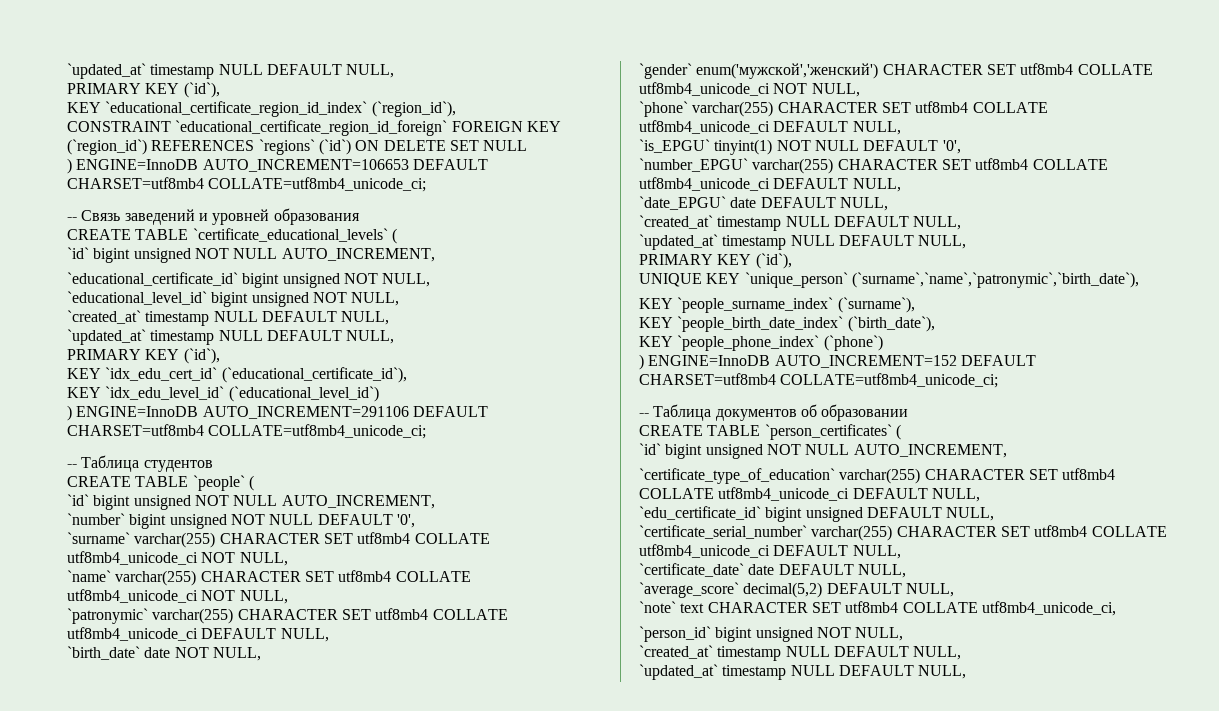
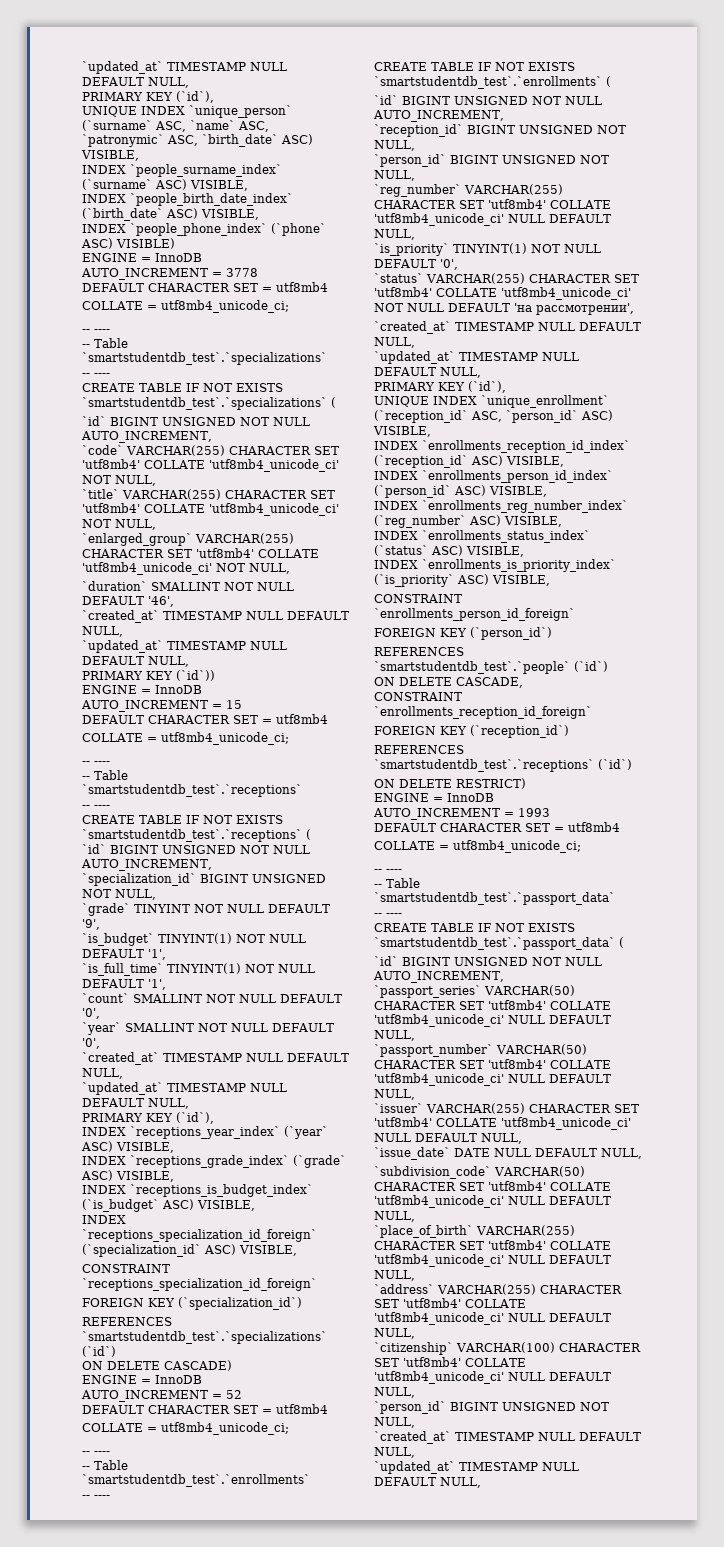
[67,63,395,79] [67,82,220,98] [67,101,456,117] [67,120,561,136] [67,139,528,155] [67,158,488,174] [67,177,427,192] [67,208,360,225] [67,228,397,244] [67,247,435,263] [67,272,431,288] [67,291,400,307] [67,310,390,326] [67,329,395,345] [67,348,220,364] [67,367,407,383] [67,386,379,402] [67,405,488,421] [67,424,427,439] [67,455,213,472] [67,475,254,491] [67,494,435,510] [67,513,415,529] [67,532,490,548] [67,551,288,566] [67,570,471,586] [67,589,288,604] [67,608,508,624] [67,627,329,642] [67,646,261,661] [639,63,1153,79] [639,82,860,97] [639,101,1048,117] [639,120,901,135] [639,139,961,155] [639,158,1108,174] [639,177,901,192] [639,196,888,211] [639,215,962,231] [639,234,967,250] [639,253,792,269] [639,272,1139,288] [639,297,915,313] [639,316,935,332] [639,335,883,351] [639,354,1036,370] [639,373,999,388] [639,404,909,421] [639,424,901,440] [639,443,1007,459] [639,468,1116,484] [639,487,980,502] [639,506,995,522] [639,525,1167,541] [639,544,901,559] [639,563,906,578] [639,582,954,598] [639,601,1116,616] [639,626,904,642] [639,645,962,661] [639,664,967,680] `updated_at` timestamp NULL DEFAULT NULL, // PRIMARY KEY (`id`), // KEY `educational_certificate_region_id_index` (`region_id`), // CONSTRAINT `educational_certificate_region_id_foreign` FOREIGN KEY (`region_id`) REFERENCES `regions` (`id`) ON DELETE SET NULL // ) ENGINE=InnoDB AUTO_INCREMENT=106653 DEFAULT CHARSET=utf8mb4 COLLATE=utf8mb4_unicode_ci; // -- Связь заведений и уровней образования // CREATE TABLE `certificate_educational_levels` ( // `id` bigint unsigned NOT NULL AUTO_INCREMENT, // `educational_certificate_id` bigint unsigned NOT NULL, // `educational_level_id` bigint unsigned NOT NULL, // `created_at` timestamp NULL DEFAULT NULL, // `updated_at` timestamp NULL DEFAULT NULL, // PRIMARY KEY (`id`), // KEY `idx_edu_cert_id` (`educational_certificate_id`), // KEY `idx_edu_level_id` (`educational_level_id`) // ) ENGINE=InnoDB AUTO_INCREMENT=291106 DEFAULT CHARSET=utf8mb4 COLLATE=utf8mb4_unicode_ci; // -- Таблица студентов // CREATE TABLE `people` ( // `id` bigint unsigned NOT NULL AUTO_INCREMENT, // `number` bigint unsigned NOT NULL DEFAULT '0', // `surname` varchar(255) CHARACTER SET utf8mb4 COLLATE utf8mb4_unicode_ci NOT NULL, // `name` varchar(255) CHARACTER SET utf8mb4 COLLATE utf8mb4_unicode_ci NOT NULL, // `patronymic` varchar(255) CHARACTER SET utf8mb4 COLLATE utf8mb4_unicode_ci DEFAULT NULL, // `birth_date` date NOT NULL, // `gender` enum('мужской','женский') CHARACTER SET utf8mb4 COLLATE utf8mb4_unicode_ci NOT NULL, // `phone` varchar(255) CHARACTER SET utf8mb4 COLLATE utf8mb4_unicode_ci DEFAULT NULL, // `is_EPGU` tinyint(1) NOT NULL DEFAULT '0', // `number_EPGU` varchar(255) CHARACTER SET utf8mb4 COLLATE utf8mb4_unicode_ci DEFAULT NULL, // `date_EPGU` date DEFAULT NULL, // `created_at` timestamp NULL DEFAULT NULL, // `updated_at` timestamp NULL DEFAULT NULL, // PRIMARY KEY (`id`), // UNIQUE KEY `unique_person` (`surname`,`name`,`patronymic`,`birth_date`), // KEY `people_surname_index` (`surname`), // KEY `people_birth_date_index` (`birth_date`), // KEY `people_phone_index` (`phone`) // ) ENGINE=InnoDB AUTO_INCREMENT=152 DEFAULT CHARSET=utf8mb4 COLLATE=utf8mb4_unicode_ci; // -- Таблица документов об образовании // CREATE TABLE `person_certificates` ( // `id` bigint unsigned NOT NULL AUTO_INCREMENT, // `certificate_type_of_education` varchar(255) CHARACTER SET utf8mb4 COLLATE utf8mb4_unicode_ci DEFAULT NULL, // `edu_certificate_id` bigint unsigned DEFAULT NULL, // `certificate_serial_number` varchar(255) CHARACTER SET utf8mb4 COLLATE utf8mb4_unicode_ci DEFAULT NULL, // `certificate_date` date DEFAULT NULL, // `average_score` decimal(5,2) DEFAULT NULL, // `note` text CHARACTER SET utf8mb4 COLLATE utf8mb4_unicode_ci, // `person_id` bigint unsigned NOT NULL, // `created_at` timestamp NULL DEFAULT NULL, // `updated_at` timestamp NULL DEFAULT NULL, -> [82,61,287,74] [82,77,189,88] [82,91,214,103] [82,105,292,118] [82,120,269,132] [82,134,313,147] [81,150,139,161] [82,164,282,177] [82,179,248,191] [82,193,293,206] [82,208,259,221] [82,223,326,236] [81,238,175,249] [82,253,202,262] [81,268,258,280] [82,282,328,292] [82,300,289,313] [82,329,110,333] [82,338,128,348] [82,352,327,365] [82,373,110,377] [82,383,283,392] [82,397,336,410] [82,416,310,426] [81,431,212,443] [82,445,339,456] [82,459,339,472] [82,475,156,486] [82,489,335,500] [82,503,339,516] [82,519,156,530] [82,533,294,546] [82,548,319,558] [82,562,290,575] [82,581,294,591] [82,596,174,607] [82,610,349,623] [82,626,123,637] [82,640,287,653] [82,656,189,667] [82,670,215,681] [82,685,202,694] [81,700,242,712] [82,714,328,724] [82,732,289,745] [82,761,110,765] [82,770,128,780] [82,784,302,797] [82,805,110,809] [82,815,283,824] [82,829,311,842] [82,844,310,854] [81,859,212,871] [82,873,326,886] [82,889,156,900] [82,903,330,916] [82,919,100,930] [82,933,306,946] [82,949,166,960] [82,963,315,976] [82,979,166,990] [82,993,342,1003] [82,1008,100,1019] [82,1022,334,1035] [82,1038,100,1049] [82,1052,349,1065] [82,1068,123,1079] [82,1082,287,1095] [82,1098,189,1109] [82,1112,214,1124] [82,1126,328,1139] [81,1141,174,1153] [82,1155,346,1168] [81,1170,174,1182] [82,1184,313,1197] [82,1199,255,1212] [82,1215,126,1224] [82,1229,317,1242] [82,1244,297,1257] [82,1264,170,1273] [82,1278,317,1291] [82,1297,302,1310] [82,1317,172,1326] [82,1331,327,1344] [82,1346,116,1357] [82,1360,232,1371] [82,1375,202,1384] [81,1390,242,1402] [82,1404,328,1414] [82,1422,289,1435] [82,1451,110,1455] [82,1460,128,1470] [82,1474,310,1487] [82,1495,110,1499] [374,62,575,71] [374,76,611,89] [374,95,602,105] [373,110,504,122] [374,124,626,137] [374,140,415,151] [374,154,609,167] [374,170,415,181] [374,184,563,197] [374,199,611,209] [374,213,611,226] [374,229,415,240] [374,243,601,256] [374,259,458,270] [374,273,639,284] [374,287,631,300] [374,303,634,315] [374,321,641,334] [374,337,415,348] [374,351,579,364] [374,367,481,378] [374,381,506,393] [374,395,609,408] [374,410,613,423] [373,426,431,437] [374,440,630,453] [374,455,564,468] [374,470,613,483] [374,485,547,498] [374,500,628,513] [374,515,562,528] [374,530,590,543] [374,545,524,557] [374,559,616,572] [374,574,550,587] [374,594,462,603] [374,608,575,621] [374,627,552,640] [374,647,464,656] [374,661,608,674] [374,677,523,688] [374,692,462,701] [374,706,592,719] [374,725,569,738] [374,745,464,754] [374,759,632,772] [374,778,526,789] [374,793,494,802] [373,808,550,820] [374,822,620,832] [374,840,581,853] [374,869,402,873] [374,878,420,888] [374,892,615,905] [374,913,402,917] [374,923,575,932] [374,937,624,950] [374,956,602,966] [373,971,504,983] [374,985,575,998] [374,1000,611,1010] [374,1014,611,1027] [374,1030,415,1041] [374,1044,587,1057] [374,1059,611,1069] [374,1073,611,1086] [374,1089,415,1100] [374,1103,639,1114] [374,1117,631,1130] [374,1133,522,1144] [374,1147,642,1160] [374,1166,585,1179] [374,1181,611,1191] [374,1195,611,1208] [374,1211,415,1222] [374,1225,575,1238] [374,1240,611,1250] [374,1254,611,1267] [374,1270,415,1281] [374,1284,622,1295] [374,1298,526,1308] [374,1312,611,1325] [374,1328,415,1339] [374,1342,641,1355] [374,1357,526,1367] [374,1371,611,1384] [374,1387,415,1398] [374,1401,609,1414] [374,1417,415,1428] [374,1431,641,1444] [374,1447,415,1458] [374,1461,579,1474] [374,1477,481,1488] `updated_at` TIMESTAMP NULL DEFAULT NULL, // PRIMARY KEY (`id`), // UNIQUE INDEX `unique_person` (`surname` ASC, `name` ASC, `patronymic` ASC, `birth_date` ASC) VISIBLE, // INDEX `people_surname_index` (`surname` ASC) VISIBLE, // INDEX `people_birth_date_index` (`birth_date` ASC) VISIBLE, // INDEX `people_phone_index` (`phone` ASC) VISIBLE) // ENGINE = InnoDB // AUTO_INCREMENT = 3778 // DEFAULT CHARACTER SET = utf8mb4 // COLLATE = utf8mb4_unicode_ci; // -- ---- // -- Table `smartstudentdb_test`.`specializations` // -- ---- // CREATE TABLE IF NOT EXISTS `smartstudentdb_test`.`specializations` ( // `id` BIGINT UNSIGNED NOT NULL AUTO_INCREMENT, // `code` VARCHAR(255) CHARACTER SET 'utf8mb4' COLLATE 'utf8mb4_unicode_ci' NOT NULL, // `title` VARCHAR(255) CHARACTER SET 'utf8mb4' COLLATE 'utf8mb4_unicode_ci' NOT NULL, // `enlarged_group` VARCHAR(255) CHARACTER SET 'utf8mb4' COLLATE 'utf8mb4_unicode_ci' NOT NULL, // `duration` SMALLINT NOT NULL DEFAULT '46', // `created_at` TIMESTAMP NULL DEFAULT NULL, // `updated_at` TIMESTAMP NULL DEFAULT NULL, // PRIMARY KEY (`id`)) // ENGINE = InnoDB // AUTO_INCREMENT = 15 // DEFAULT CHARACTER SET = utf8mb4 // COLLATE = utf8mb4_unicode_ci; // -- ---- // -- Table `smartstudentdb_test`.`receptions` // -- ---- // CREATE TABLE IF NOT EXISTS `smartstudentdb_test`.`receptions` ( // `id` BIGINT UNSIGNED NOT NULL AUTO_INCREMENT, // `specialization_id` BIGINT UNSIGNED NOT NULL, // `grade` TINYINT NOT NULL DEFAULT '9', // `is_budget` TINYINT(1) NOT NULL DEFAULT '1', // `is_full_time` TINYINT(1) NOT NULL DEFAULT '1', // `count` SMALLINT NOT NULL DEFAULT '0', // `year` SMALLINT NOT NULL DEFAULT '0', // `created_at` TIMESTAMP NULL DEFAULT NULL, // `updated_at` TIMESTAMP NULL DEFAULT NULL, // PRIMARY KEY (`id`), // INDEX `receptions_year_index` (`year` ASC) VISIBLE, // INDEX `receptions_grade_index` (`grade` ASC) VISIBLE, // INDEX `receptions_is_budget_index` (`is_budget` ASC) VISIBLE, // INDEX `receptions_specialization_id_foreign` (`specialization_id` ASC) VISIBLE, // CONSTRAINT `receptions_specialization_id_foreign` // FOREIGN KEY (`specialization_id`) // REFERENCES `smartstudentdb_test`.`specializations` (`id`) // ON DELETE CASCADE) // ENGINE = InnoDB // AUTO_INCREMENT = 52 // DEFAULT CHARACTER SET = utf8mb4 // COLLATE = utf8mb4_unicode_ci; // -- ---- // -- Table `smartstudentdb_test`.`enrollments` // -- ---- // CREATE TABLE IF NOT EXISTS `smartstudentdb_test`.`enrollments` ( // `id` BIGINT UNSIGNED NOT NULL AUTO_INCREMENT, // `reception_id` BIGINT UNSIGNED NOT NULL, // `person_id` BIGINT UNSIGNED NOT NULL, // `reg_number` VARCHAR(255) CHARACTER SET 'utf8mb4' COLLATE 'utf8mb4_unicode_ci' NULL DEFAULT NULL, // `is_priority` TINYINT(1) NOT NULL DEFAULT '0', // `status` VARCHAR(255) CHARACTER SET 'utf8mb4' COLLATE 'utf8mb4_unicode_ci' NOT NULL DEFAULT 'на рассмотрении', // `created_at` TIMESTAMP NULL DEFAULT NULL, // `updated_at` TIMESTAMP NULL DEFAULT NULL, // PRIMARY KEY (`id`), // UNIQUE INDEX `unique_enrollment` (`reception_id` ASC, `person_id` ASC) VISIBLE, // INDEX `enrollments_reception_id_index` (`reception_id` ASC) VISIBLE, // INDEX `enrollments_person_id_index` (`person_id` ASC) VISIBLE, // INDEX `enrollments_reg_number_index` (`reg_number` ASC) VISIBLE, // INDEX `enrollments_status_index` (`status` ASC) VISIBLE, // INDEX `enrollments_is_priority_index` (`is_priority` ASC) VISIBLE, // CONSTRAINT `enrollments_person_id_foreign` // FOREIGN KEY (`person_id`) // REFERENCES `smartstudentdb_test`.`people` (`id`) // ON DELETE CASCADE, // CONSTRAINT `enrollments_reception_id_foreign` // FOREIGN KEY (`reception_id`) // REFERENCES `smartstudentdb_test`.`receptions` (`id`) // ON DELETE RESTRICT) // ENGINE = InnoDB // AUTO_INCREMENT = 1993 // DEFAULT CHARACTER SET = utf8mb4 // COLLATE = utf8mb4_unicode_ci; // -- ---- // -- Table `smartstudentdb_test`.`passport_data` // -- ---- // CREATE TABLE IF NOT EXISTS `smartstudentdb_test`.`passport_data` ( // `id` BIGINT UNSIGNED NOT NULL AUTO_INCREMENT, // `passport_series` VARCHAR(50) CHARACTER SET 'utf8mb4' COLLATE 'utf8mb4_unicode_ci' NULL DEFAULT NULL, // `passport_number` VARCHAR(50) CHARACTER SET 'utf8mb4' COLLATE 'utf8mb4_unicode_ci' NULL DEFAULT NULL, // `issuer` VARCHAR(255) CHARACTER SET 'utf8mb4' COLLATE 'utf8mb4_unicode_ci' NULL DEFAULT NULL, // `issue_date` DATE NULL DEFAULT NULL, // `subdivision_code` VARCHAR(50) CHARACTER SET 'utf8mb4' COLLATE 'utf8mb4_unicode_ci' NULL DEFAULT NULL, // `place_of_birth` VARCHAR(255) CHARACTER SET 'utf8mb4' COLLATE 'utf8mb4_unicode_ci' NULL DEFAULT NULL, // `address` VARCHAR(255) CHARACTER SET 'utf8mb4' COLLATE 'utf8mb4_unicode_ci' NULL DEFAULT NULL, // `citizenship` VARCHAR(100) CHARACTER SET 'utf8mb4' COLLATE 'utf8mb4_unicode_ci' NULL DEFAULT NULL, // `person_id` BIGINT UNSIGNED NOT NULL, // `created_at` TIMESTAMP NULL DEFAULT NULL, // `updated_at` TIMESTAMP NULL DEFAULT NULL,

